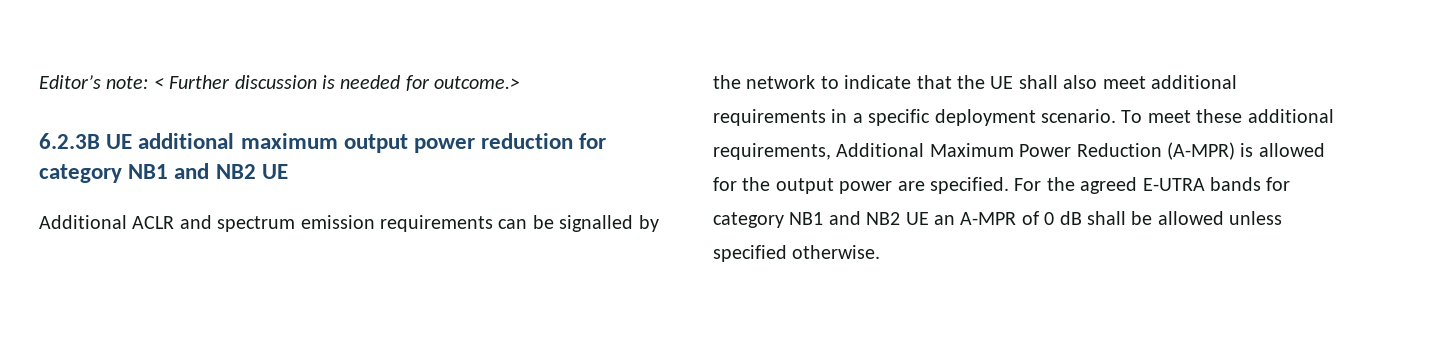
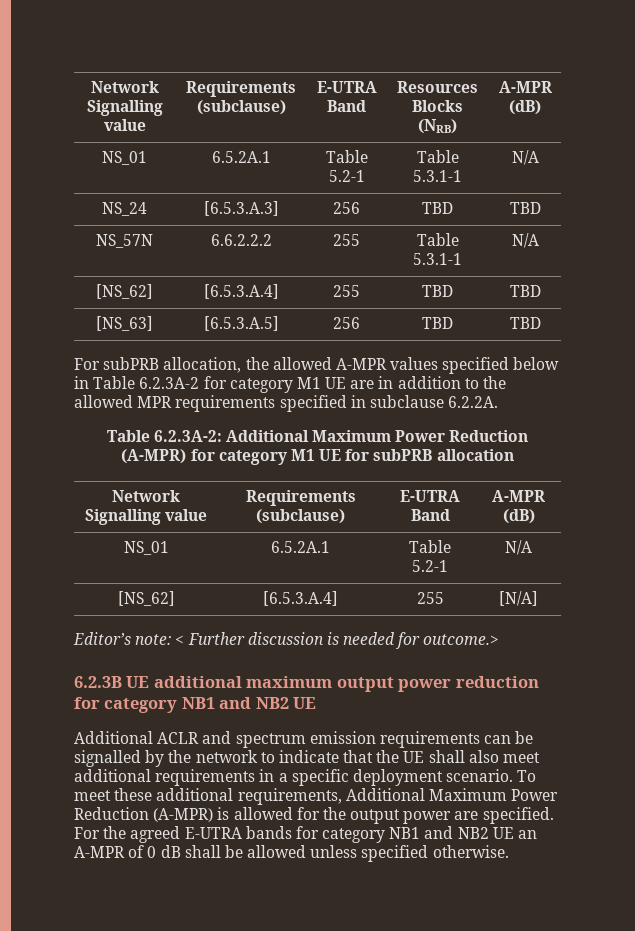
(39, 82) none -> [90,81,159,93] [86,100,163,116] [103,119,146,131] [186,81,296,97] [196,100,286,115] [316,81,377,93] [327,100,366,112] [397,81,478,93] [412,100,463,112] [418,119,457,134] [498,81,553,93] [509,100,541,115] [102,151,147,165] [211,151,271,163] [325,150,368,163] [328,170,365,182] [416,150,459,163] [413,170,462,182] [511,150,539,165] [102,202,147,216] [203,201,279,216] [333,202,360,214] [422,202,453,214] [509,202,541,214] [96,234,153,248] [210,234,272,246] [333,234,360,246] [416,233,459,246] [413,253,462,265] [511,233,539,248] [96,284,153,299] [203,284,279,299] [333,285,360,297] [422,285,453,297] [509,285,541,297] [96,316,153,331] [203,316,279,331] [333,317,360,329] [422,317,453,329] [509,317,541,329] [74,357,560,374] [74,376,507,393] [74,395,499,412] [106,430,529,442] [121,449,514,465] [112,490,180,502] [84,509,208,525] [245,490,356,506] [256,509,345,524] [400,490,460,502] [410,509,450,521] [492,490,546,502] [502,509,535,524] [123,541,169,555] [271,541,330,553] [409,540,451,553] [412,560,448,572] [505,540,532,555] [117,591,175,606] [263,591,338,606] [416,592,444,604] [499,591,538,606] Network Signalling value | Requirements (subclause) | E-UTRA Band | Resources Blocks (NRB) | A-MPR (dB) // NS_01 | 6.5.2A.1 | Table 5.2-1 | Table 5.3.1-1 | N/A // NS_24 | [6.5.3.A.3] | 256 | TBD | TBD // NS_57N | 6.6.2.2.2 | 255 | Table 5.3.1-1 | N/A // [NS_62] | [6.5.3.A.4] | 255 | TBD | TBD // [NS_63] | [6.5.3.A.5] | 256 | TBD | TBD // For subPRB allocation, the allowed A-MPR values specified below in Table 6.2.3A-2 for category M1 UE are in addition to the allowed MPR requirements specified in subclause 6.2.2A. // Table 6.2.3A-2: Additional Maximum Power Reduction (A-MPR) for category M1 UE for subPRB allocation // Network Signalling value | Requirements (subclause) | E-UTRA Band | A-MPR (dB) // NS_01 | 6.5.2A.1 | Table 5.2-1 | N/A // [NS_62] | [6.5.3.A.4] | 255 | [N/A] //

